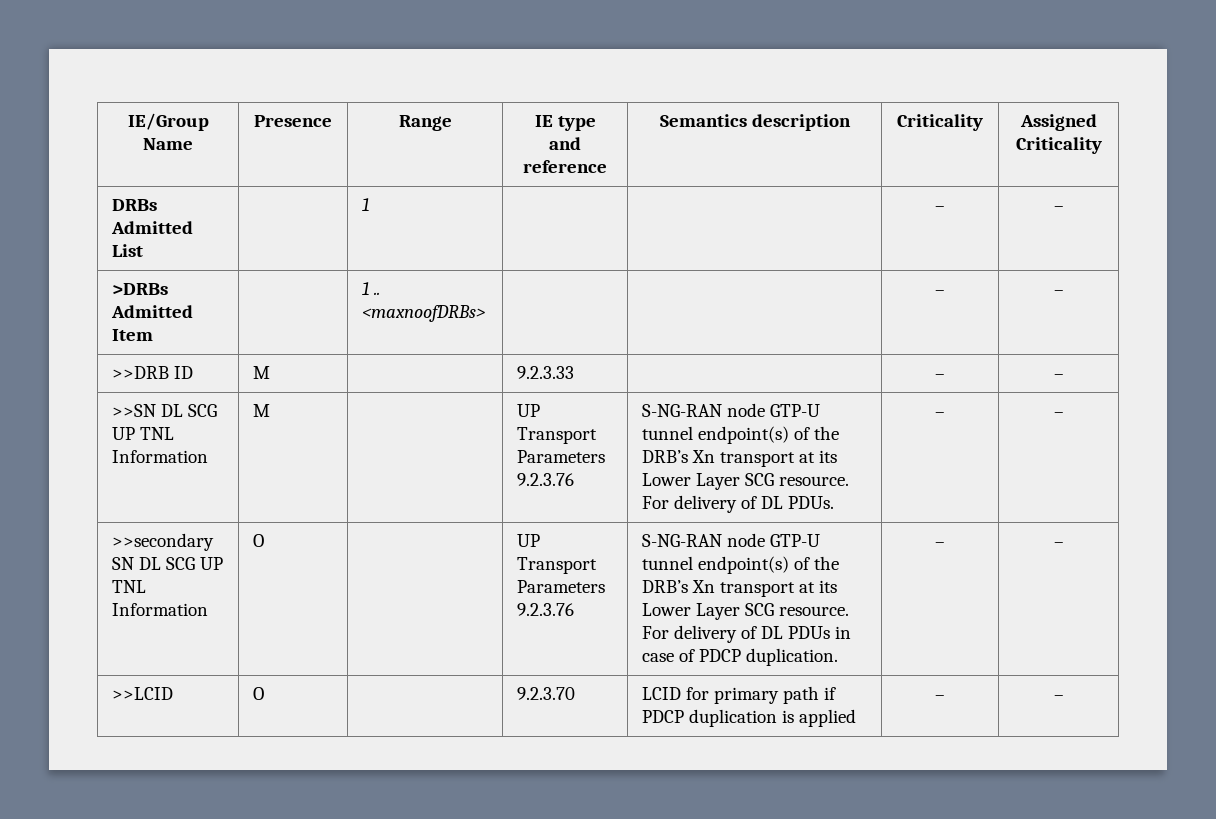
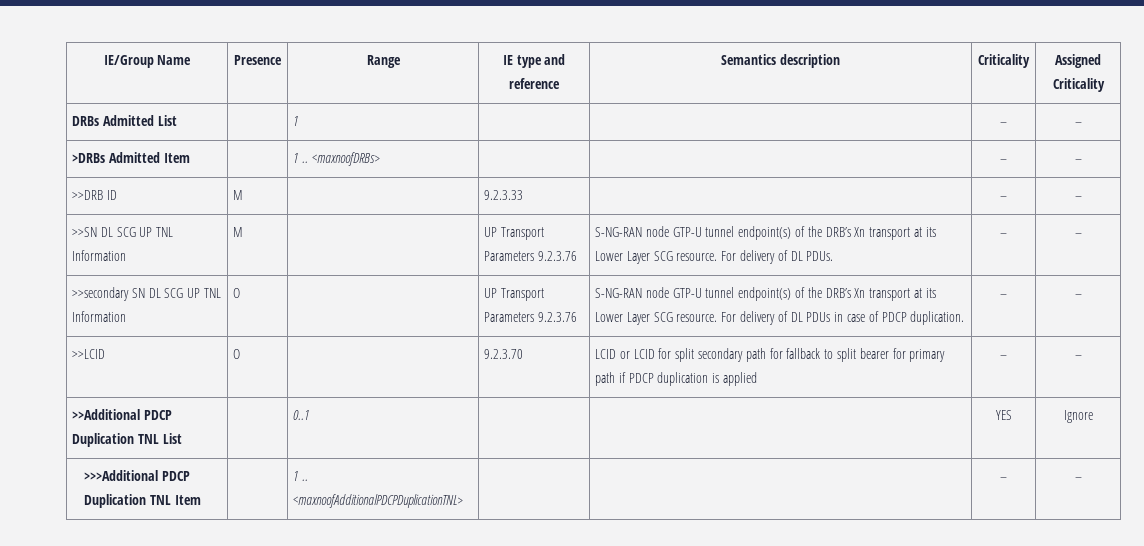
(681, 693) none -> [619,348,889,362] or LCID for split secondary path for fallback to split bearer
(1064, 697) none -> [72,409,172,420] [72,433,182,447] [293,410,310,420] [995,410,1012,420] [1063,410,1093,423] [84,470,191,481] [84,494,201,508] [293,471,308,481] [293,494,464,508] [1000,477,1007,481] [1074,477,1082,481] // >>Additional PDCP Duplication TNL List | | 0..1 | | | YES | Ignore // >>>Additional PDCP Duplication TNL Item | | 1 .. <maxnoofAdditionalPDCPDuplicationTNL> | | | – | –

